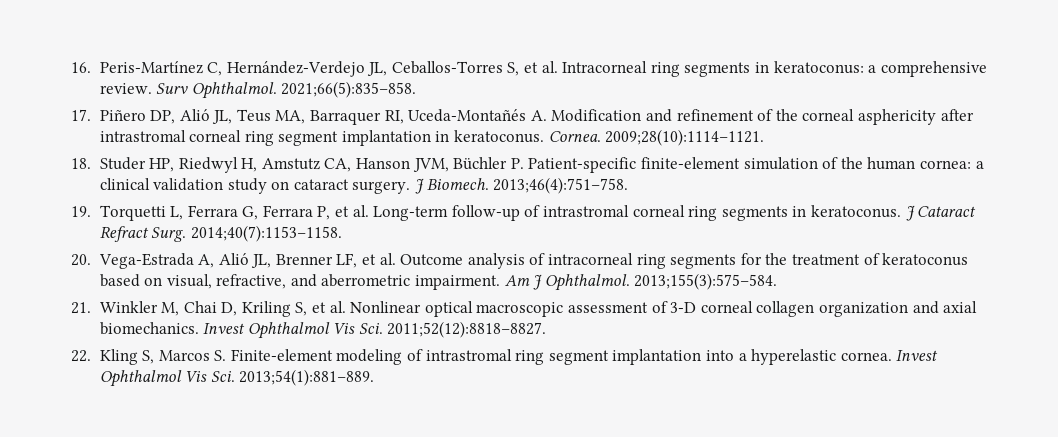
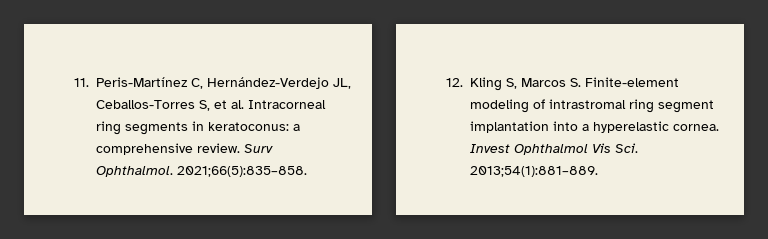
[71,62,91,73] 16. -> [74,78,89,87] 11.
[71,109,974,125] [99,129,765,146] [71,157,984,173] [99,177,629,194] [71,205,977,221] [99,225,342,242] [71,253,969,269] [99,273,778,291] [71,301,978,317] [99,321,547,339] [71,350,91,362] 17. Piñero DP, Alió JL, Teus MA, Barraquer RI, Uceda-Montañés A. Modification and refinement of the corneal asphericity after intrastromal corneal ring segment implantation in keratoconus. Cornea. 2009;28(10):1114–1121. // 18. Studer HP, Riedwyl H, Amstutz CA, Hanson JVM, Büchler P. Patient-specific finite-element simulation of the human cornea: a clinical validation study on cataract surgery. J Biomech. 2013;46(4):751–758. // 19. Torquetti L, Ferrara G, Ferrara P, et al. Long-term follow-up of intrastromal corneal ring segments in keratoconus. J Cataract Refract Surg. 2014;40(7):1153–1158. // 20. Vega-Estrada A, Alió JL, Brenner LF, et al. Outcome analysis of intracorneal ring segments for the treatment of keratoconus based on visual, refractive, and aberrometric impairment. Am J Ophthalmol. 2013;155(3):575–584. // 21. Winkler M, Chai D, Kriling S, et al. Nonlinear optical macroscopic assessment of 3-D corneal collagen organization and axial biomechanics. Invest Ophthalmol Vis Sci. 2011;52(12):8818–8827. // 22. -> [446,78,463,87] 12.

